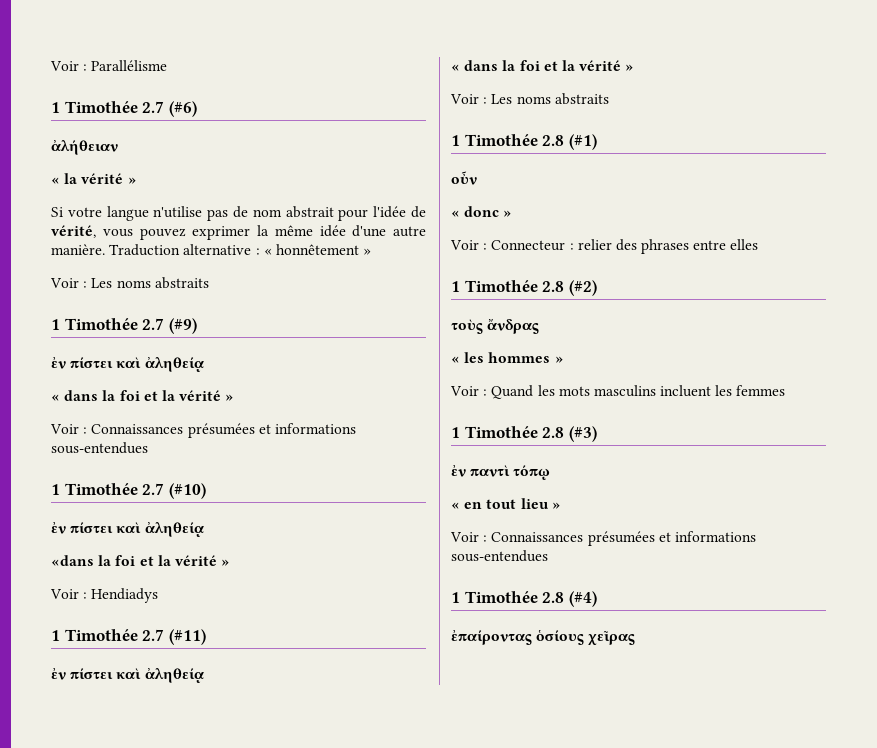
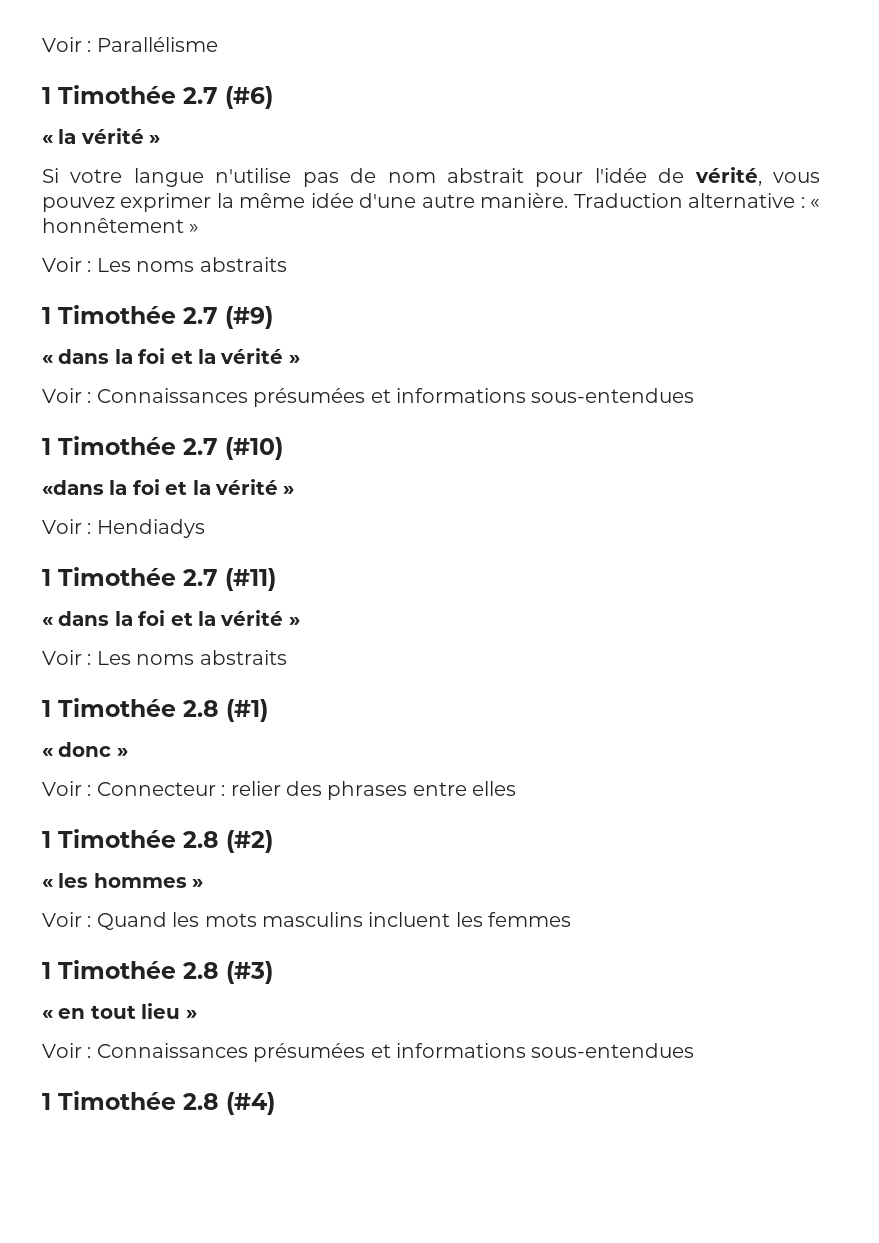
[51,140,118,155] // ἀλήθειαν -> (273, 97) none
[51,357,204,372] // ἐν πίστει καὶ ἀληθείᾳ -> (273, 317) none
[51,522,204,537] // ἐν πίστει καὶ ἀληθείᾳ -> (283, 448) none
[51,668,204,683] // ἐν πίστει καὶ ἀληθείᾳ -> (276, 579) none
[451,171,477,185] // οὖν -> (268, 710) none
[451,318,540,334] // τοὺς ἄνδρας -> (273, 841) none
[451,465,551,480] // ἐν παντὶ τόπῳ -> (273, 972) none
[451,630,636,646] // ἐπαίροντας ὁσίους χεῖρας -> (275, 1103) none

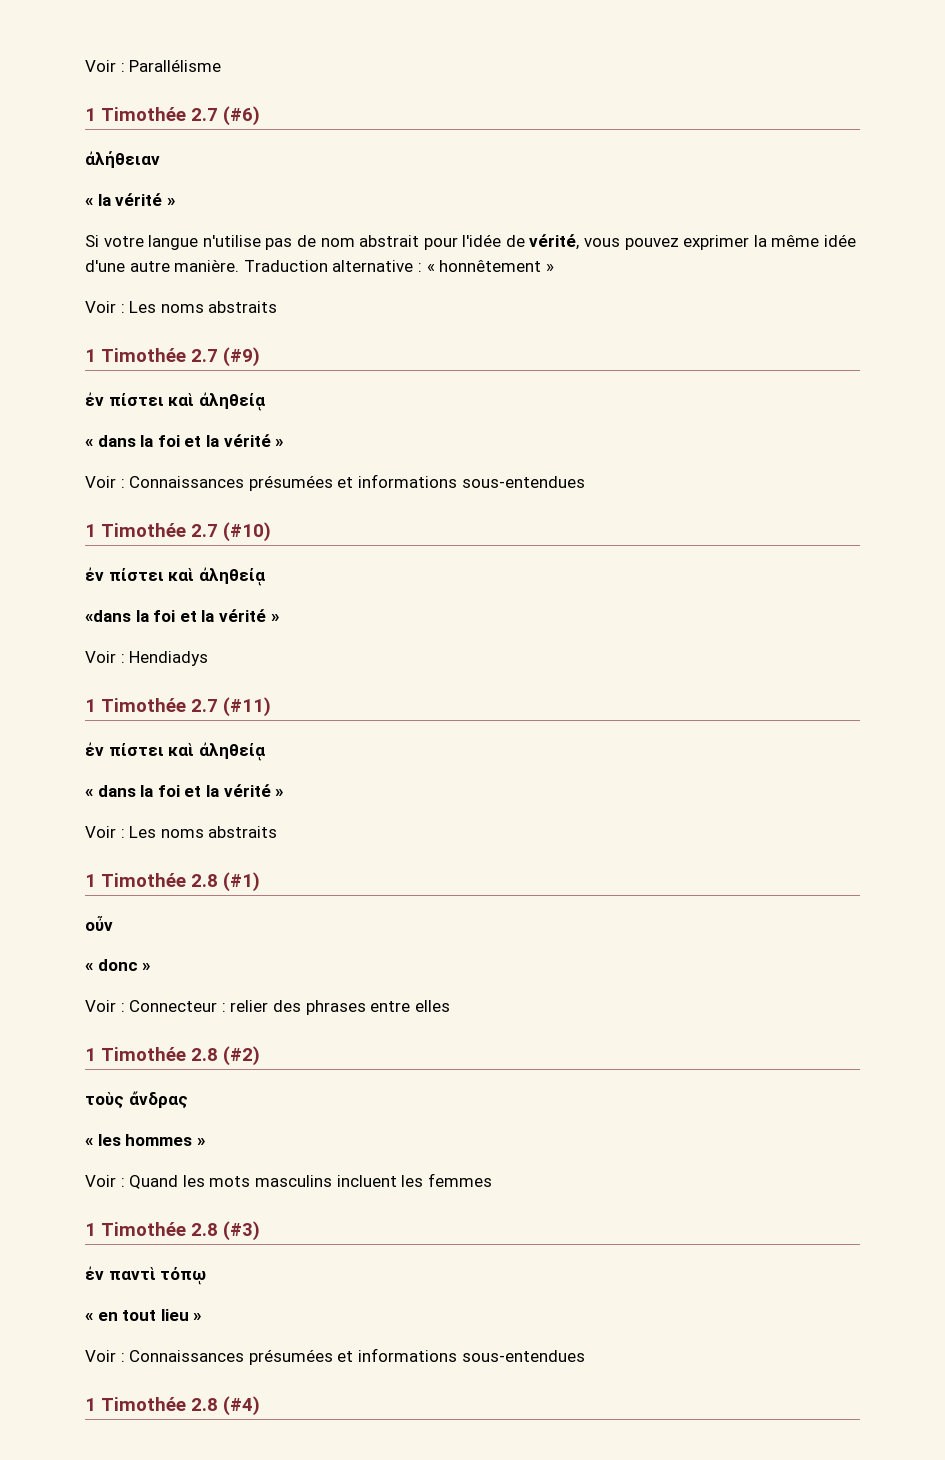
(273, 97) none -> [85,151,160,168] // ἀλήθειαν
(273, 317) none -> [85,392,265,411] // ἐν πίστει καὶ ἀληθείᾳ
(283, 448) none -> [85,567,265,586] // ἐν πίστει καὶ ἀληθείᾳ
(276, 579) none -> [85,742,265,761] // ἐν πίστει καὶ ἀληθείᾳ
(268, 710) none -> [85,915,113,931] // οὖν
(273, 841) none -> [85,1091,188,1109] // τοὺς ἄνδρας
(273, 972) none -> [85,1266,207,1285] // ἐν παντὶ τόπῳ

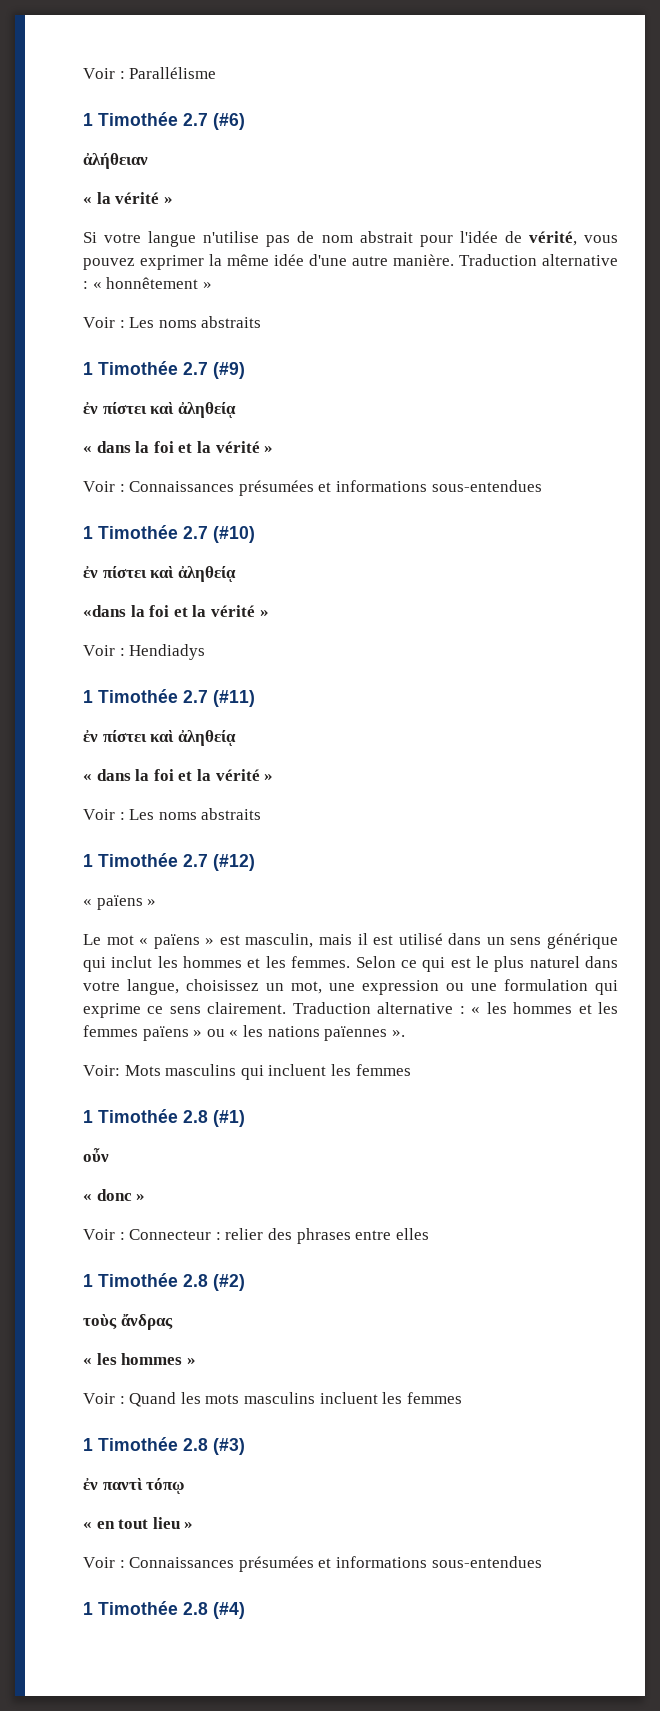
(278, 832) none -> [83,853,255,871] [83,895,157,910] [83,933,618,949] [83,956,618,972] [83,979,618,995] [83,1002,618,1018] [83,1025,405,1041] [83,1064,411,1080] // 1 Timothée 2.7 (#12) // « païens » // Le mot « païens » est masculin, mais il est utilisé dans un sens générique qui inclut les hommes et les femmes. Selon ce qui est le plus naturel dans votre langue, choisissez un mot, une expression ou une formulation qui exprime ce sens clairement. Traduction alternative : « les hommes et les femmes païens » ou « les nations païennes ». // Voir: Mots masculins qui incluent les femmes

